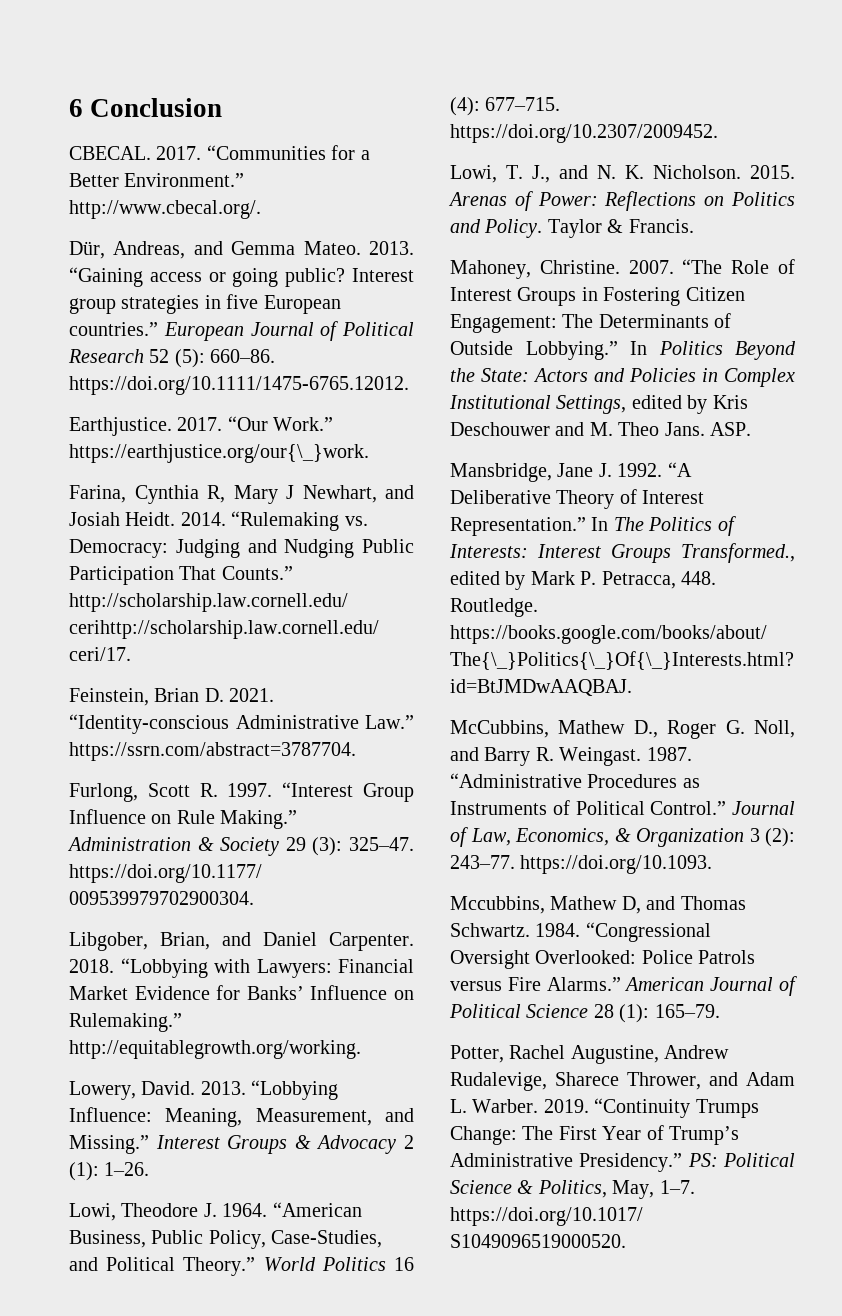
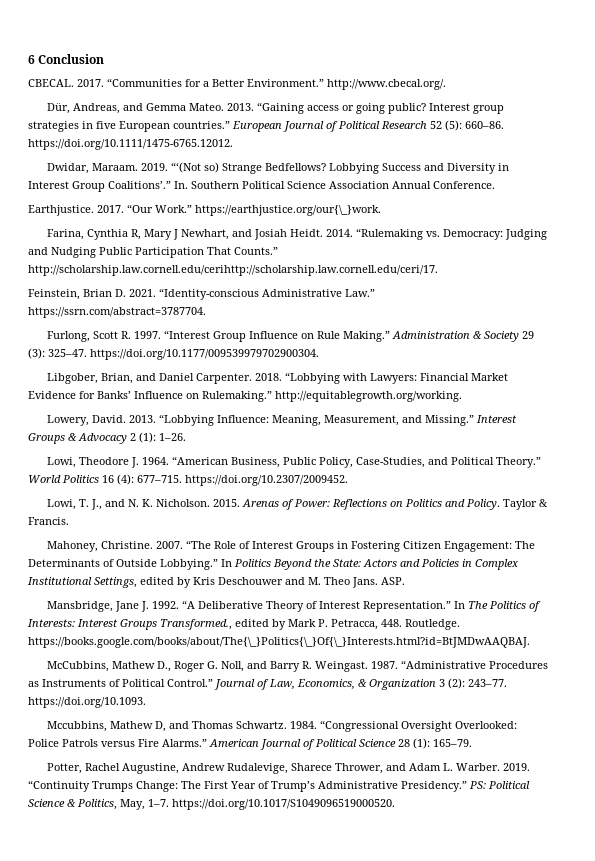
(409, 385) none -> [47,162,510,174] [28,181,495,192] // Dwidar, Maraam. 2019. “‘(Not so) Strange Bedfellows? Lobbying Success and Diversity in Interest Group Coalitions’.” In. Southern Political Science Association Annual Conference.

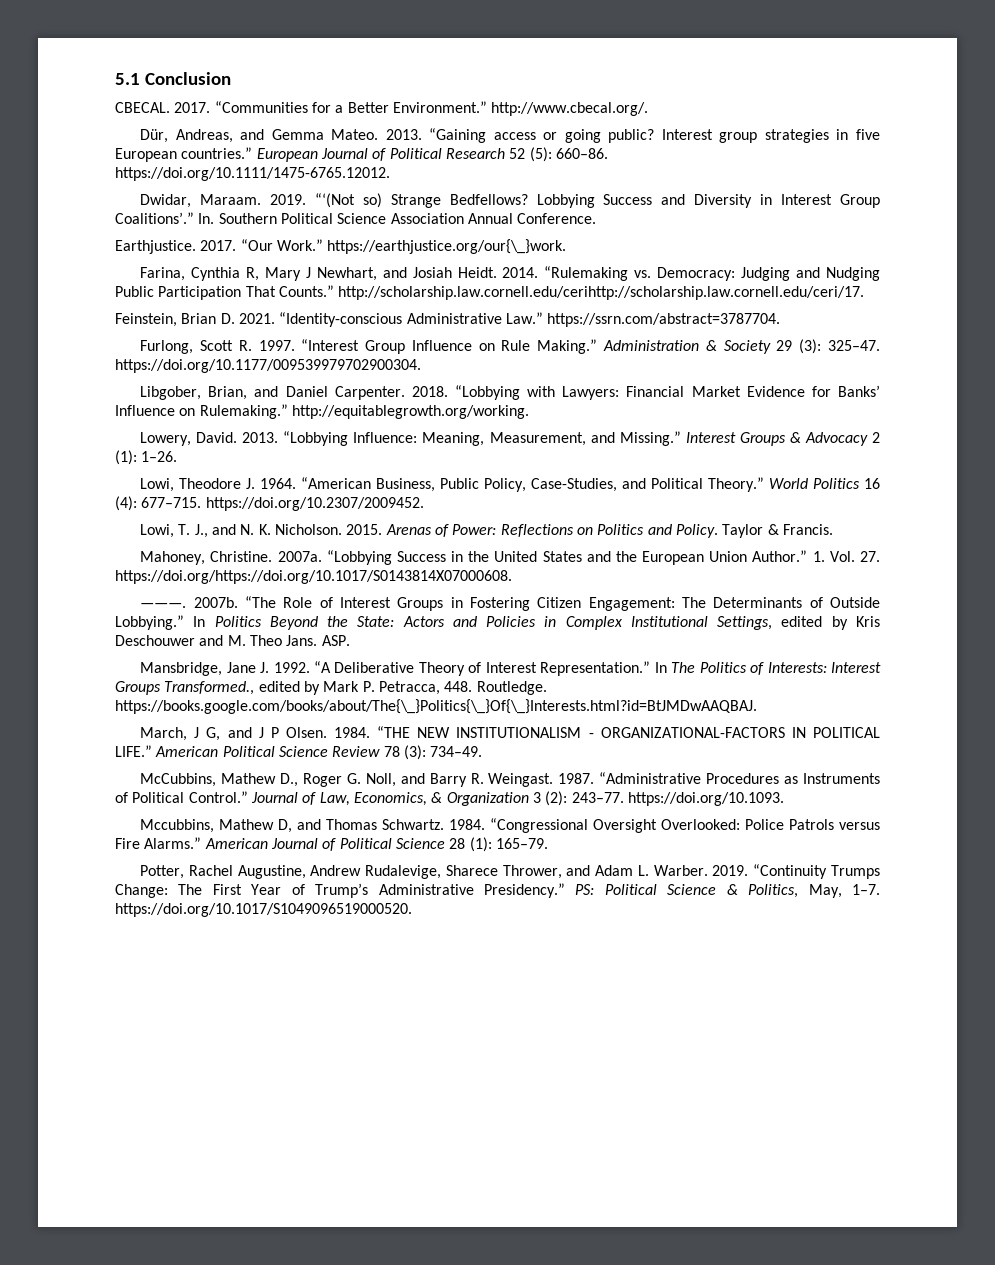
[28,55,35,64] 6 -> [115,73,140,85] 5.1
[156,541,184,549] 2007. -> [277,550,880,565] [115,570,512,584] [140,597,238,608] 2007a. “Lobbying Success in the United States and the European Union Author.” 1. Vol. 27. https://doi.org/https://doi.org/10.1017/S0143814X07000608. // ———. 2007b.
(530, 642) none -> [140,726,881,741] [115,745,483,760] // March, J G, and J P Olsen. 1984. “THE NEW INSTITUTIONALISM - ORGANIZATIONAL-FACTORS IN POLITICAL LIFE.” American Political Science Review 78 (3): 734–49.

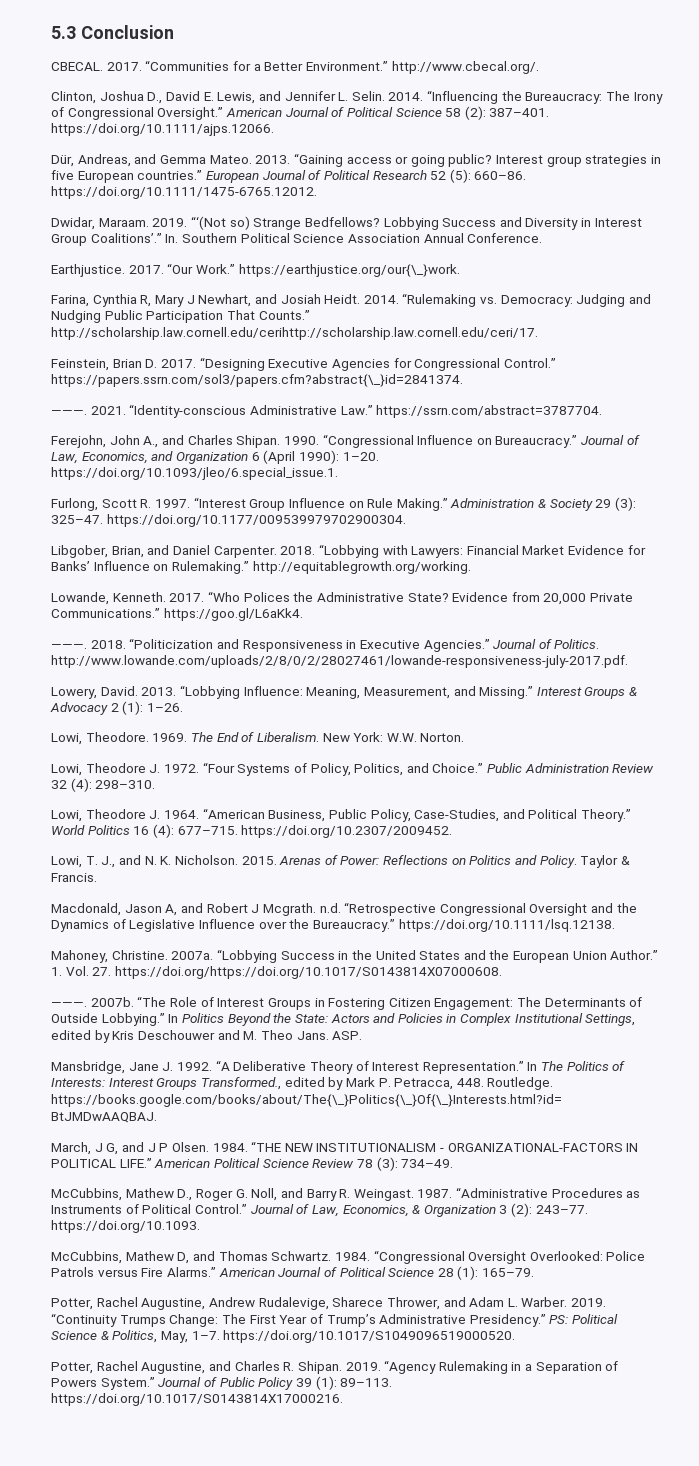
[115,73,140,85] 5.1 -> [51,26,76,39] 5.3
(649, 109) none -> [51,90,663,104] [51,106,550,120] [51,123,274,136] // Clinton, Joshua D., David E. Lewis, and Jennifer L. Selin. 2014. “Influencing the Bureaucracy: The Irony of Congressional Oversight.” American Journal of Political Science 58 (2): 387–401. https://doi.org/10.1111/ajps.12066.
(235, 318) none -> [160,357,556,371] [51,374,463,387] [51,410,87,415] 2017. “Designing Executive Agencies for Congressional Control.” https://papers.ssrn.com/sol3/papers.cfm?abstract{\_}id=2841374. // ———.
(781, 320) none -> [51,434,640,448] [51,450,379,464] [51,467,338,480] // Ferejohn, John A., and Charles Shipan. 1990. “Congressional Influence on Bureaucracy.” Journal of Law, Economics, and Organization 6 (April 1990): 1–20. https://doi.org/10.1093/jleo/6.special_issue.1.
(529, 412) none -> [51,591,634,605] [51,608,303,621] [51,638,600,652] [51,655,628,668] // Lowande, Kenneth. 2017. “Who Polices the Administrative State? Evidence from 20,000 Private Communications.” https://goo.gl/L6aKk4. // ———. 2018. “Politicization and Responsiveness in Executive Agencies.” Journal of Politics. http://www.lowande.com/uploads/2/8/0/2/28027461/lowande-responsiveness-july-2017.pdf.
(178, 456) none -> [51,732,465,745] [51,762,655,776] [51,778,156,792] // Lowi, Theodore. 1969. The End of Liberalism. New York: W.W. Norton. // Lowi, Theodore J. 1972. “Four Systems of Policy, Politics, and Choice.” Public Administration Review 32 (4): 298–310.
(833, 529) none -> [51,902,637,916] [51,919,615,932] // Macdonald, Jason A, and Robert J Mcgrath. n.d. “Retrospective Congressional Oversight and the Dynamics of Legislative Influence over the Bureaucracy.” https://doi.org/10.1111/lsq.12138.
[140,819,215,833] Mccubbins, -> [51,1251,122,1264] McCubbins,
(412, 910) none -> [51,1360,619,1374] [51,1376,393,1390] [51,1393,343,1406] // Potter, Rachel Augustine, and Charles R. Shipan. 2019. “Agency Rulemaking in a Separation of Powers System.” Journal of Public Policy 39 (1): 89–113. https://doi.org/10.1017/S0143814X17000216.

